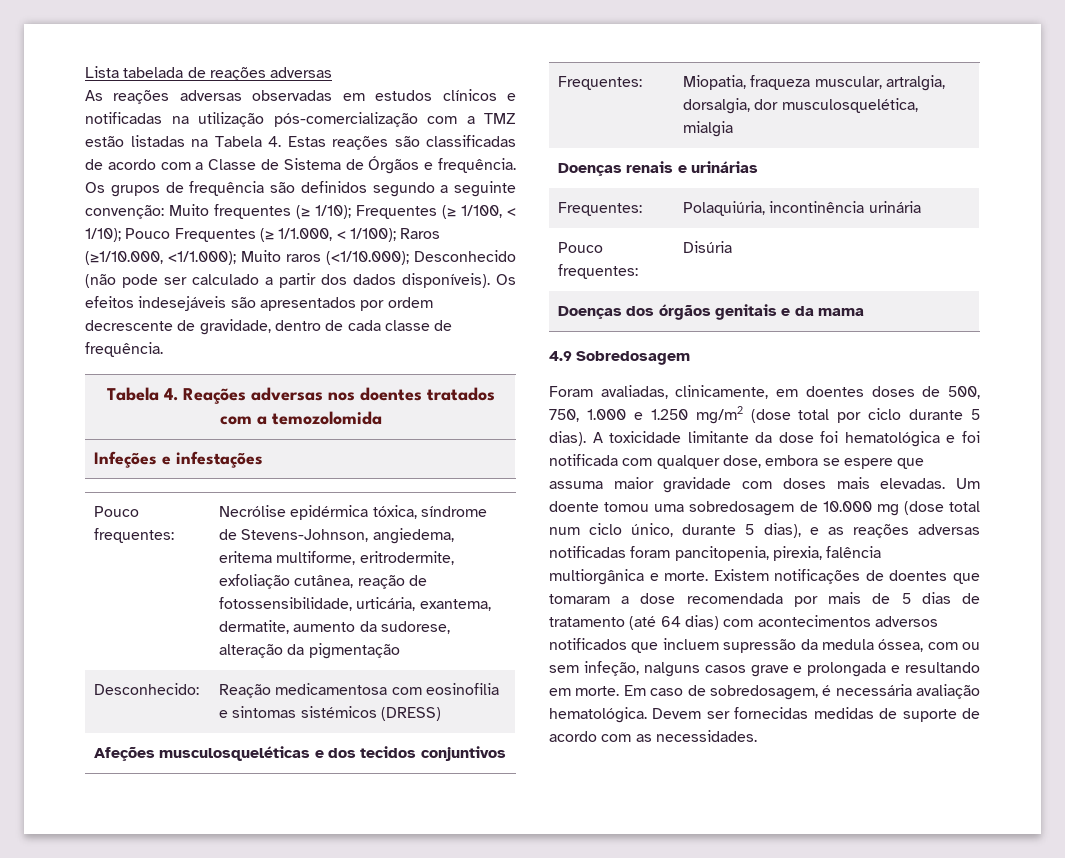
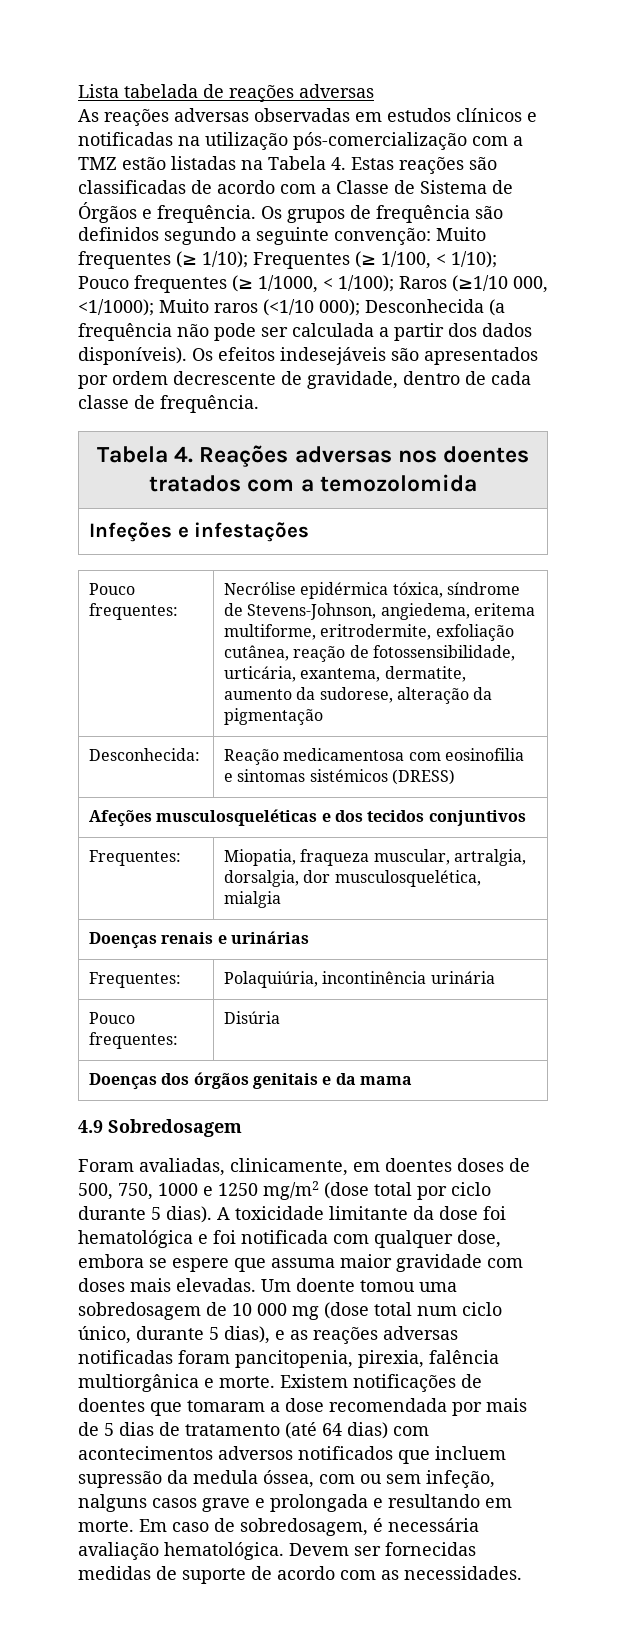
[174,228,441,242] [85,250,516,265] [85,274,116,288] Frequentes (≥ 1/1.000, < 1/100); Raros (≥1/10.000, <1/1.000); Muito raros (<1/10.000); Desconhecido (não -> [134,275,548,293] [78,299,505,316] [78,323,209,341] frequentes (≥ 1/1000, < 1/100); Raros (≥1/10 000, <1/1000); Muito raros (<1/10 000); Desconhecida (a frequência não
[192,274,259,285] calculado -> [292,323,374,337] calculada
[94,683,200,695] Desconhecido: -> [88,748,200,761] Desconhecida:
[586,409,688,420] 1.000 e 1.250 -> [158,1183,258,1196] 1000 e 1250
[822,501,872,512] 10.000 -> [232,1303,287,1316] 10 000

